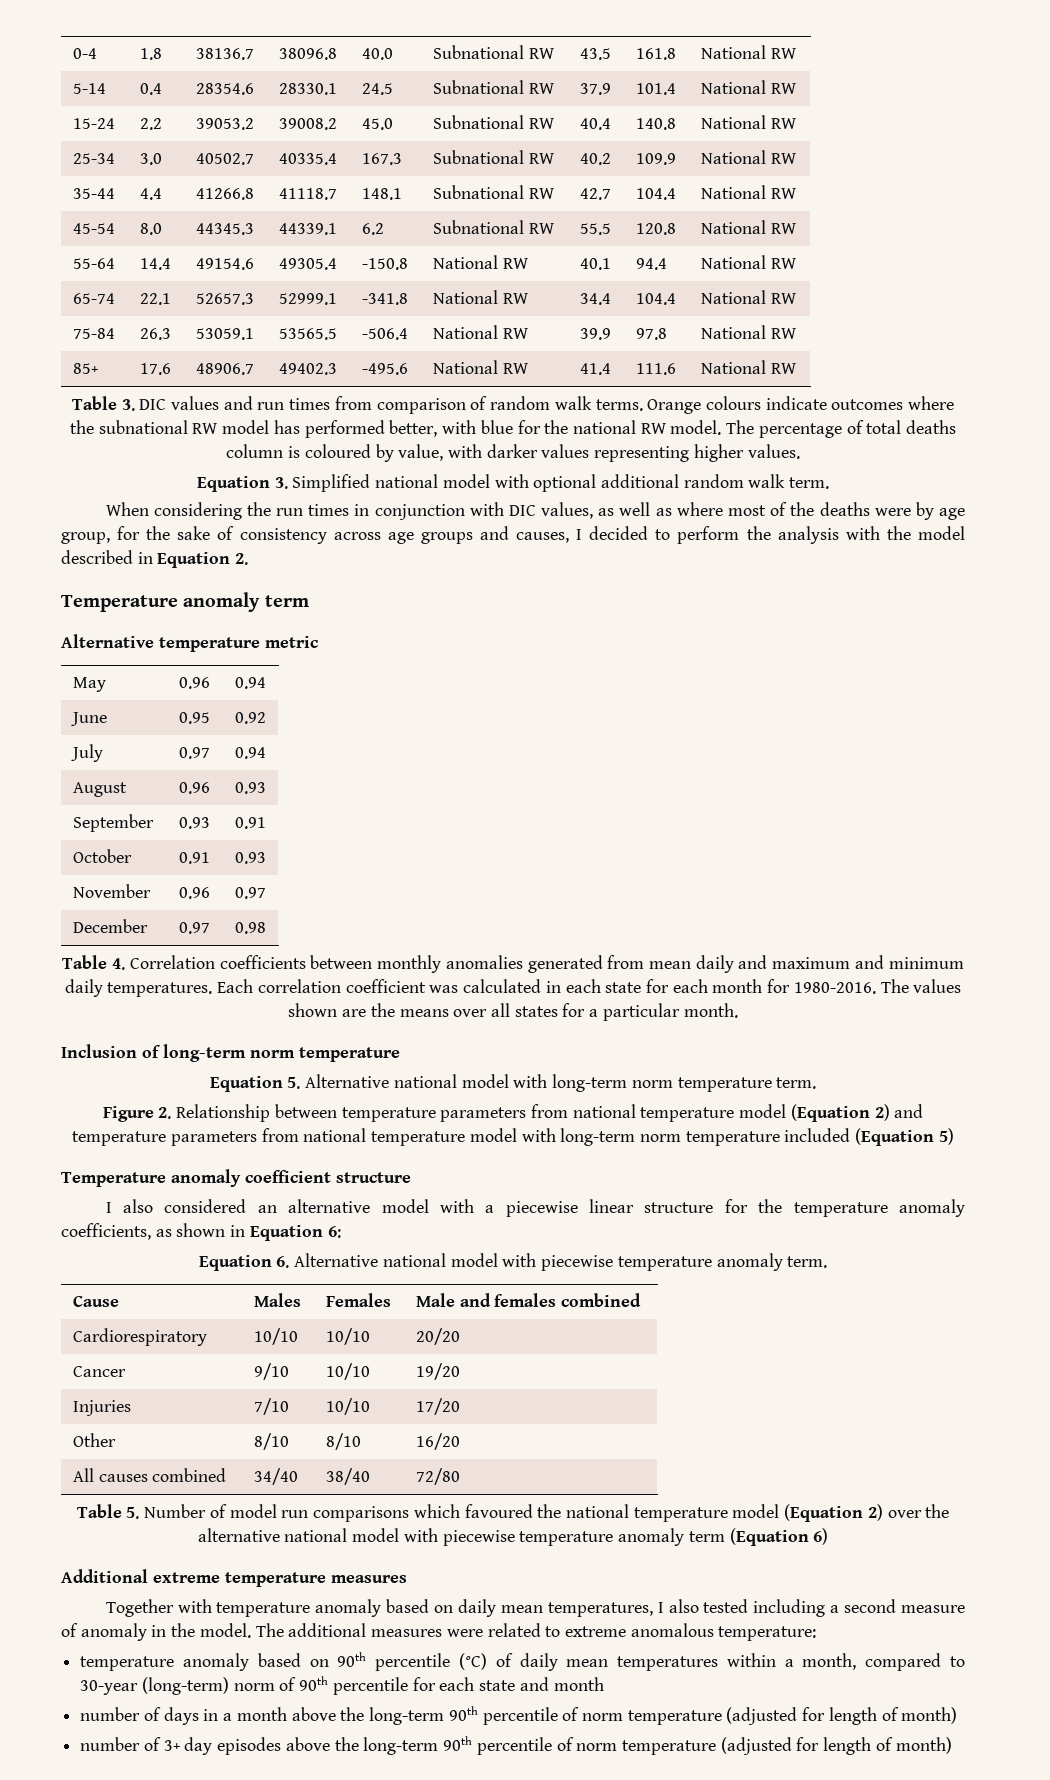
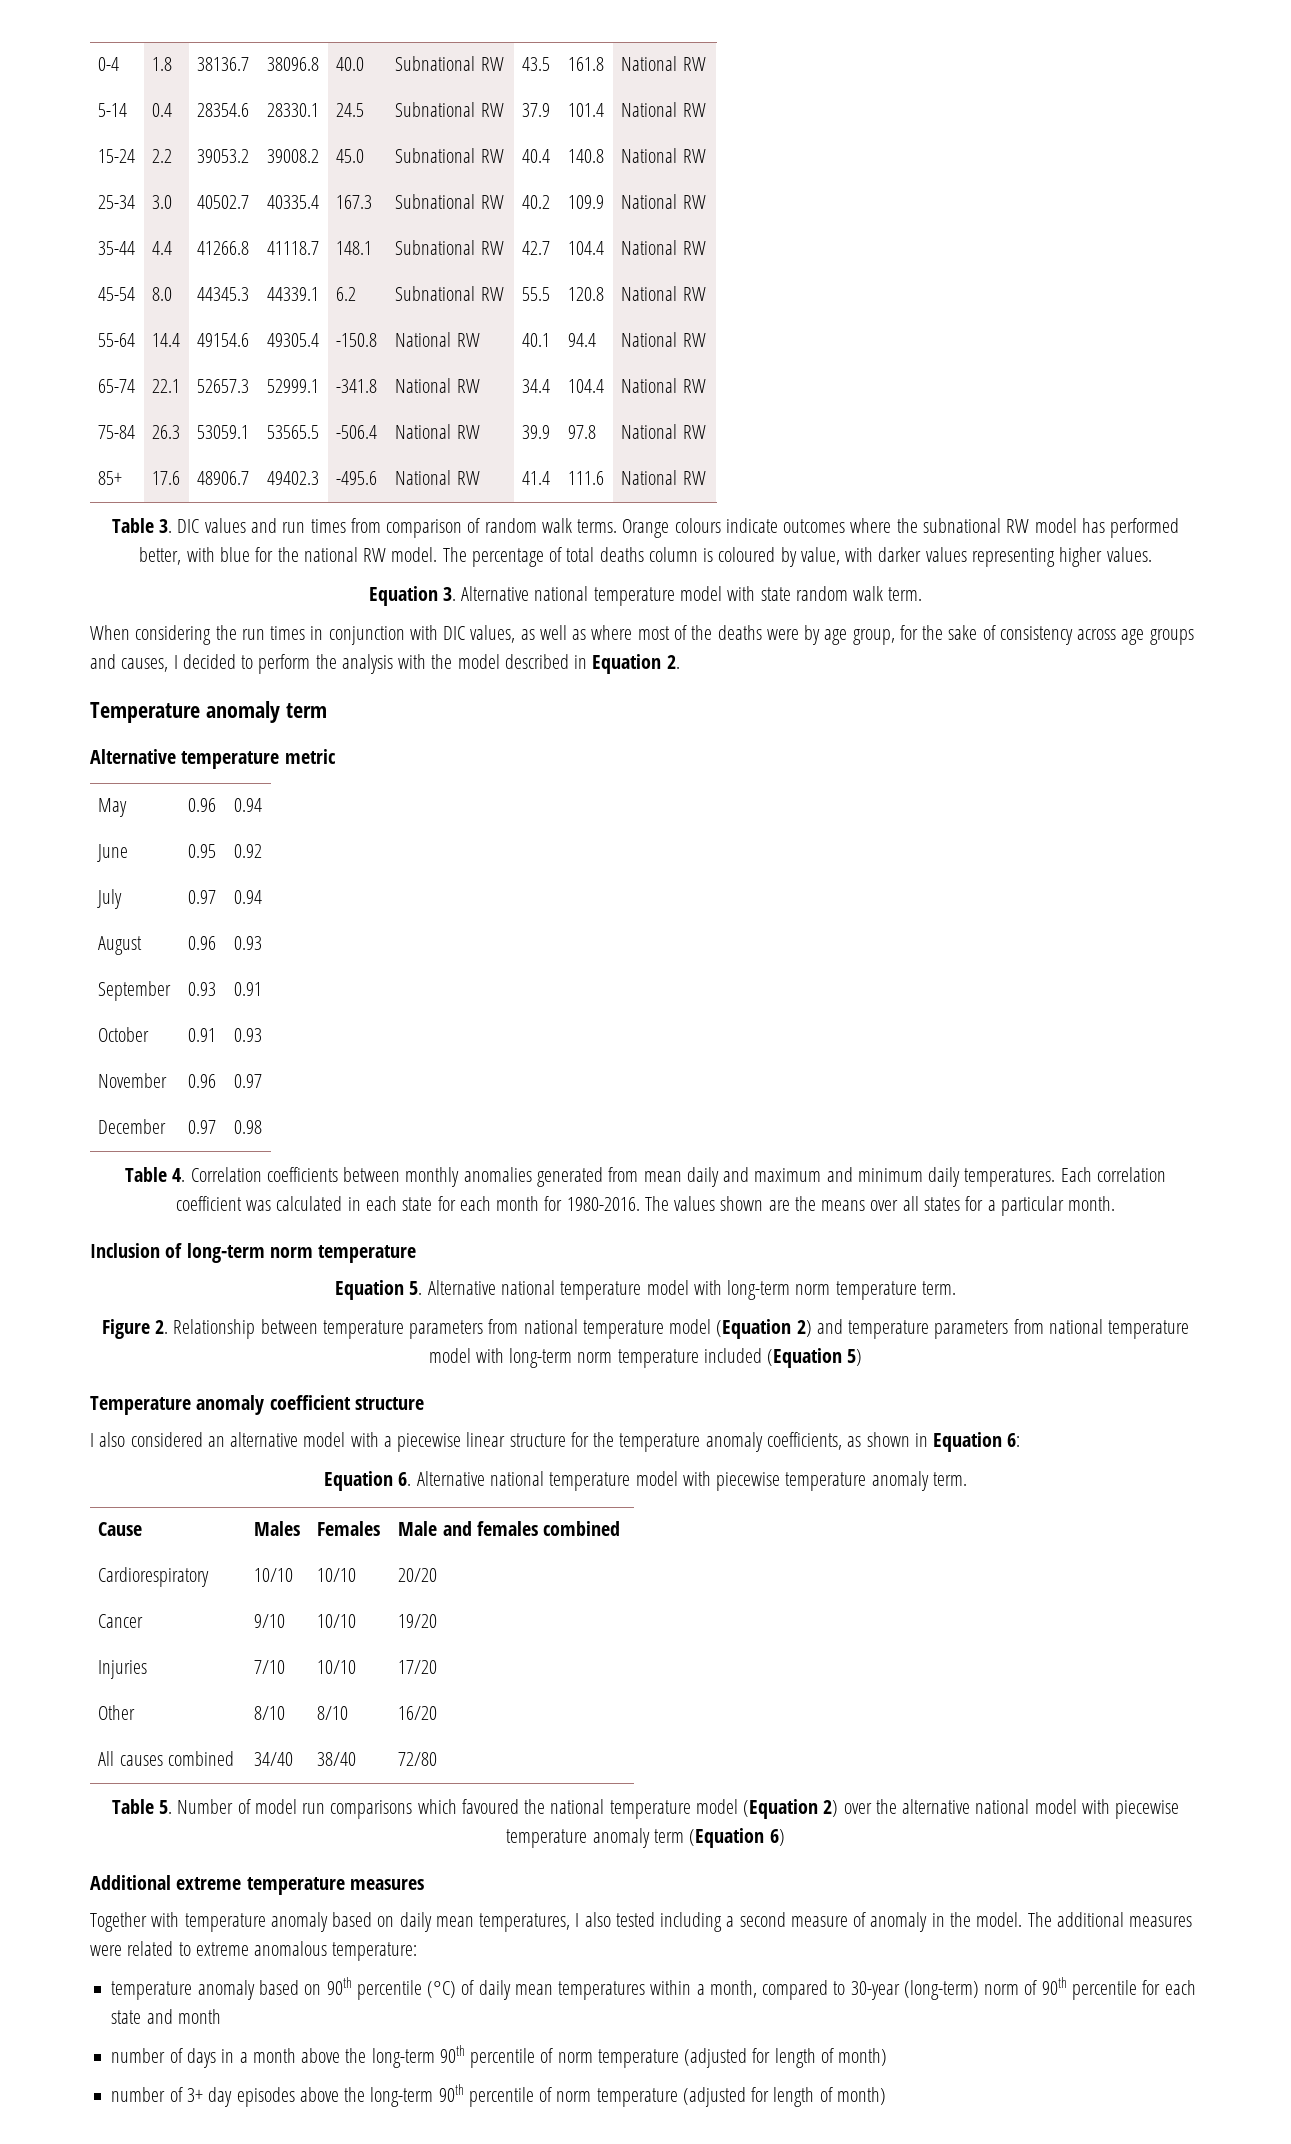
[292,474,679,492] Simplified national model with optional additional -> [461,586,791,606] Alternative national temperature model with state
(457, 1081) none -> [560,1281,642,1300] temperature
(446, 1260) none -> [549,1472,631,1491] temperature

